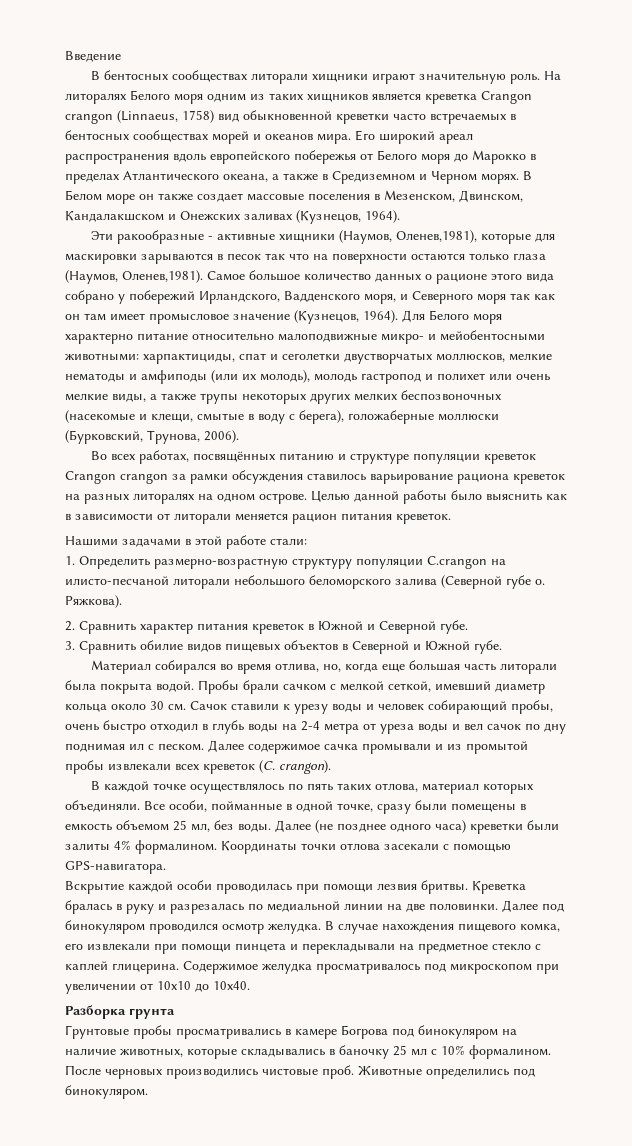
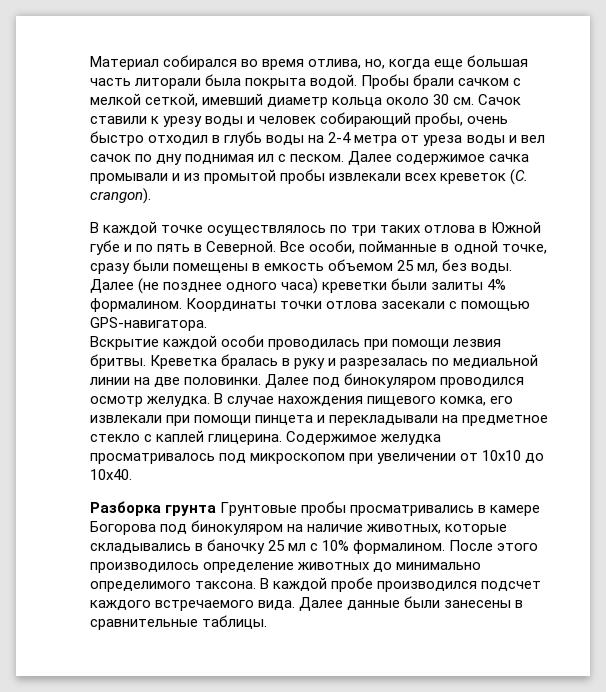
[65,51,121,62] [90,70,561,84] [65,90,532,104] [65,110,516,124] [65,130,473,144] [65,150,536,164] [65,171,532,184] [65,190,523,204] [65,210,400,224] [90,230,555,244] [65,253,546,264] [65,270,554,284] [65,290,555,304] [65,310,502,324] [65,330,545,344] [65,353,552,364] [65,370,550,384] [65,390,502,404] [65,410,499,424] [65,430,239,444] [90,450,536,464] [65,470,565,484] [65,490,567,504] [65,513,451,524] [65,535,307,549] [65,556,506,569] [65,575,545,589] [65,595,122,608] [65,620,468,634] [65,640,502,654] Введение // В бентосных сообществах литорали хищники играют значительную роль. На литоралях Белого моря одним из таких хищников является креветка Crangon crangon (Linnaeus, 1758) вид обыкновенной креветки часто встречаемых в бентосных сообществах морей и океанов мира. Его широкий ареал распространения вдоль европейского побережья от Белого моря до Марокко в пределах Атлантического океана, а также в Средиземном и Черном морях. В Белом море он также создает массовые поселения в Мезенском, Двинском, Кандалакшском и Онежских заливах (Кузнецов, 1964). // Эти ракообразные - активные хищники (Наумов, Оленев,1981), которые для маскировки зарываются в песок так что на поверхности остаются только глаза (Наумов, Оленев,1981). Самое большое количество данных о рационе этого вида собрано у побережий Ирландского, Вадденского моря, и Северного моря так как он там имеет промысловое значение (Кузнецов, 1964). Для Белого моря характерно питание относительно малоподвижные микро- и мейобентосными животными: харпактициды, спат и сеголетки двустворчатых моллюсков, мелкие нематоды и амфиподы (или их молодь), молодь гастропод и полихет или очень мелкие виды, а также трупы некоторых других мелких беспозвоночных (насекомые и клещи, смытые в воду с берега), голожаберные моллюски (Бурковский, Трунова, 2006). // Во всех работах, посвящённых питанию и структуре популяции креветок Crangon crangon за рамки обсуждения ставилось варьирование рациона креветок на разных литоралях на одном острове. Целью данной работы было выяснить как в зависимости от литорали меняется рацион питания креветок. // Нашими задачами в этой работе стали: // 1. Определить размерно-возрастную структуру популяции C.crangon на илисто-песчаной литорали небольшого беломорского залива (Северной губе о. Ряжкова). // 2. Сравнить характер питания креветок в Южной и Северной губе. // 3. Сравнить обилие видов пищевых объектов в Северной и Южной губе. // -> (90, 63) none
[306,783,534,794] [65,800,140,812] пять таких отлова, материал которых объединяли. -> [351,221,542,236] [90,240,277,255] три таких отлова в Южной губе и по пять в Северной.
(175, 1013) // -> (217, 510) none
[341,1025,388,1039] Богрова -> [90,521,156,535] Богорова
[105,1065,535,1079] [65,1085,148,1099] черновых производились чистовые проб. Животные определились под бинокуляром. -> [497,543,539,551] [90,562,482,573] [90,577,542,592] [90,596,524,611] [90,615,268,630] этого производилось определение животных до минимально определимого таксона. В каждой пробе производился подсчет каждого встречаемого вида. Далее данные были занесены в сравнительные таблицы.

